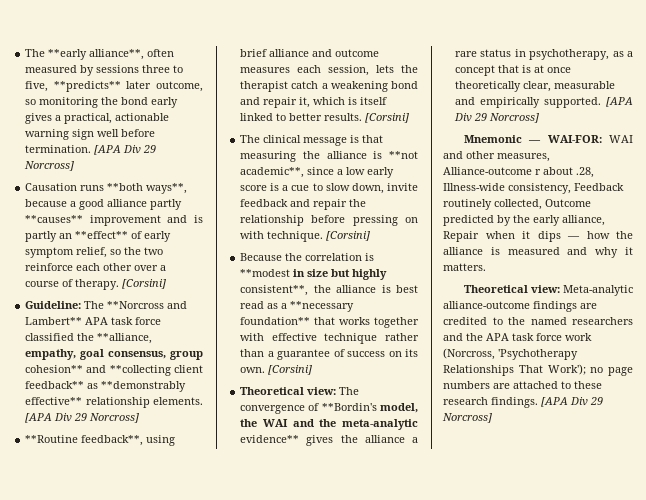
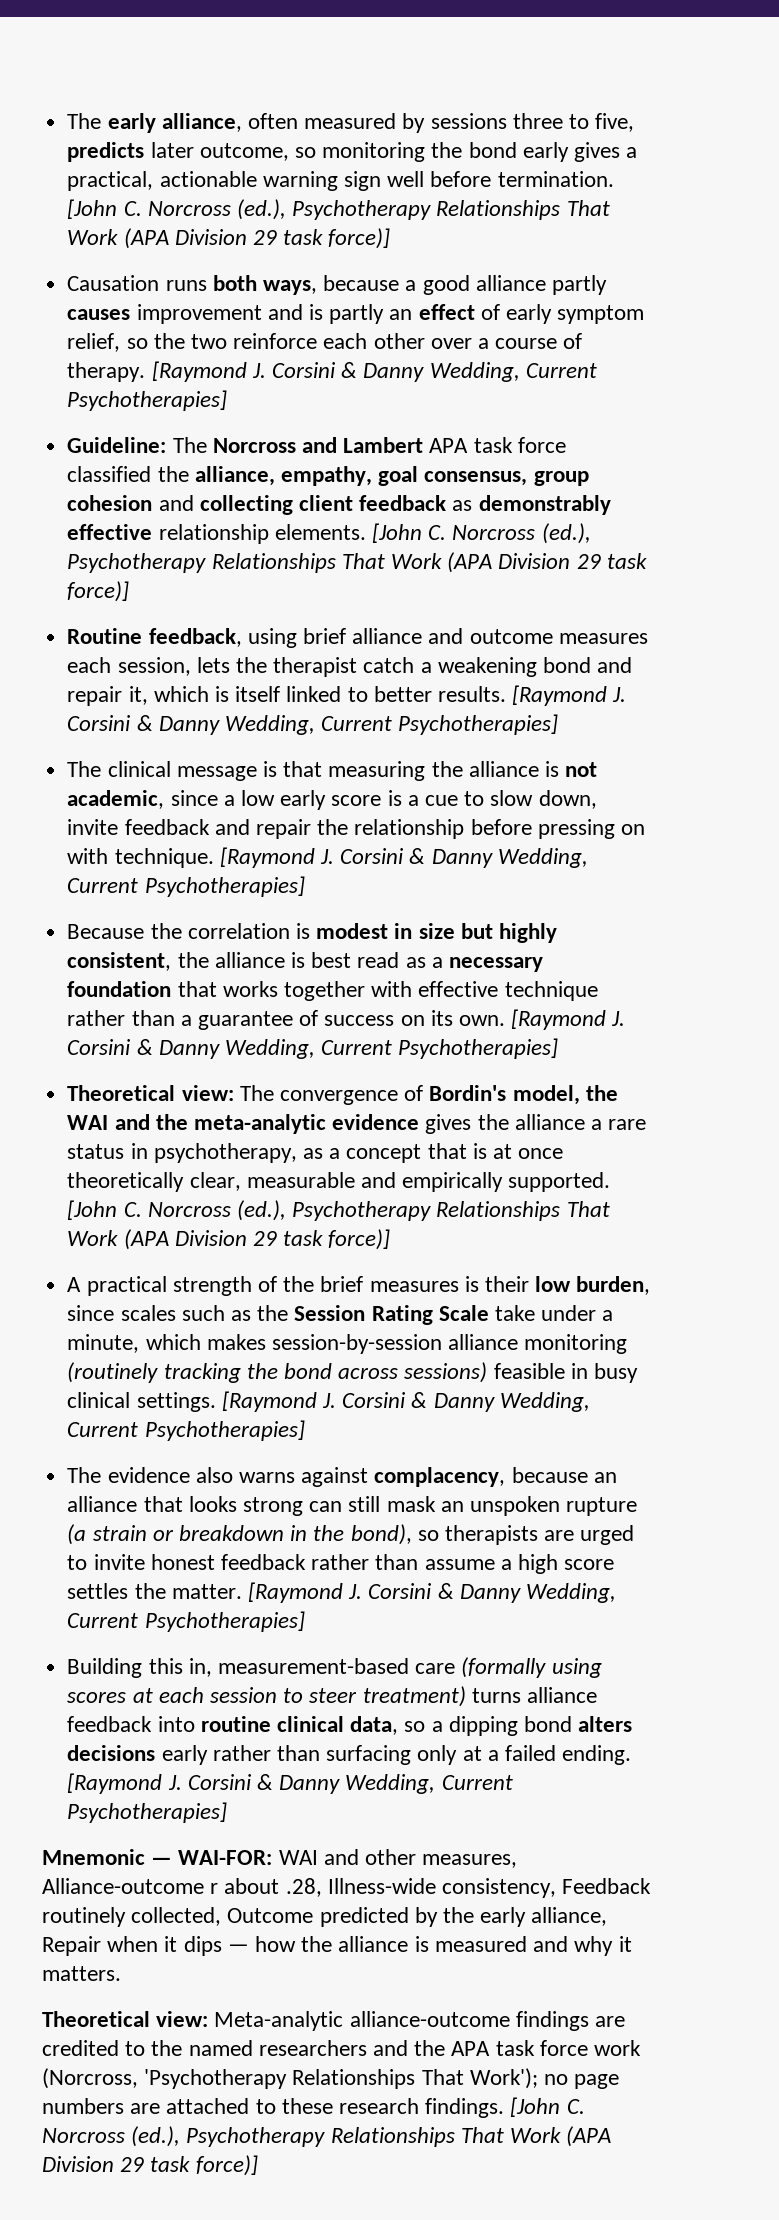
[25,49,145,60] The **early alliance**, -> [67,113,242,133] The early alliance,
[53,81,121,92] **predicts** -> [67,142,145,162] predicts
[94,145,157,155] [24,161,75,171] [APA Div 29 Norcross] -> [67,199,610,220] [67,228,391,249] [John C. Norcross (ed.), Psychotherapy Relationships That Work (APA Division 29 task force)]
[107,183,188,194] **both ways**, -> [212,275,317,295] both ways,
[25,215,84,223] **causes** -> [67,309,131,320] causes
[75,231,129,239] **effect** -> [418,304,475,320] effect
[122,279,167,289] [Corsini] -> [151,361,597,382] [67,390,228,411] [Raymond J. Corsini & Danny Wedding, Current Psychotherapies]
[107,301,188,309] [25,317,83,325] **Norcross and Lambert** -> [212,437,424,453] Norcross and Lambert
[97,333,153,344] **alliance, -> [194,466,275,486] alliance,
[25,365,203,376] [25,381,187,392] [25,397,203,408] [25,413,140,423] [25,435,144,446] cohesion** and **collecting client feedback** as **demonstrably effective** relationship elements. [APA Div 29 Norcross] // **Routine feedback**, -> [67,495,611,515] [67,523,591,544] [67,552,647,573] [67,581,130,602] [67,628,242,647] cohesion and collecting client feedback as demonstrably effective relationship elements. [John C. Norcross (ed.), Psychotherapy Relationships That Work (APA Division 29 task force)] // Routine feedback,
[365,113,410,123] [Corsini] -> [512,685,627,706] [67,714,559,735] [Raymond J. Corsini & Danny Wedding, Current Psychotherapies]
[389,151,418,159] [240,167,305,178] **not academic**, -> [565,762,598,777] [67,790,165,809] not academic,
[326,231,371,241] [Corsini] -> [219,847,588,868] [67,876,305,897] [Raymond J. Corsini & Danny Wedding, Current Psychotherapies]
[240,269,291,277] **modest -> [316,923,389,939] modest
[240,285,309,296] consistent**, -> [67,952,172,971] consistent,
[290,301,355,312] [240,317,311,325] **necessary foundation** -> [448,957,543,972] [67,981,172,997] necessary foundation
[268,365,313,375] [Corsini] -> [511,1009,626,1030] [67,1038,559,1059] [Raymond J. Corsini & Danny Wedding, Current Psychotherapies]
[321,403,377,411] **Bordin's -> [429,1085,507,1101] Bordin's
[240,435,300,443] evidence** -> [332,1114,420,1130] evidence
[606,97,633,107] [454,113,540,123] [APA Div 29 Norcross] -> [67,1200,610,1221] [67,1229,391,1250] [67,1276,651,1296] [67,1305,614,1325] [67,1334,628,1354] [67,1362,638,1383] [67,1391,590,1412] [67,1420,305,1441] [67,1467,617,1487] [67,1496,638,1516] [67,1524,635,1545] [67,1554,615,1574] [67,1582,616,1603] [67,1611,305,1632] [67,1657,602,1678] [67,1686,597,1707] [67,1716,633,1736] [67,1745,632,1765] [67,1773,513,1794] [67,1802,228,1823] [John C. Norcross (ed.), Psychotherapy Relationships That Work (APA Division 29 task force)] // A practical strength of the brief measures is their low burden, since scales such as the Session Rating Scale take under a minute, which makes session-by-session alliance monitoring (routinely tracking the bond across sessions) feasible in busy clinical settings. [Raymond J. Corsini & Danny Wedding, Current Psychotherapies] // The evidence also warns against complacency, because an alliance that looks strong can still mask an unspoken rupture (a strain or breakdown in the bond), so therapists are urged to invite honest feedback rather than assume a high score settles the matter. [Raymond J. Corsini & Danny Wedding, Current Psychotherapies] // Building this in, measurement-based care (formally using scores at each session to steer treatment) turns alliance feedback into routine clinical data, so a dipping bond alters decisions early rather than surfacing only at a failed ending. [Raymond J. Corsini & Danny Wedding, Current Psychotherapies]
[541,397,603,407] [442,413,492,423] [APA Div 29 Norcross] -> [510,2097,585,2117] [42,2126,612,2147] [42,2155,258,2176] [John C. Norcross (ed.), Psychotherapy Relationships That Work (APA Division 29 task force)]

